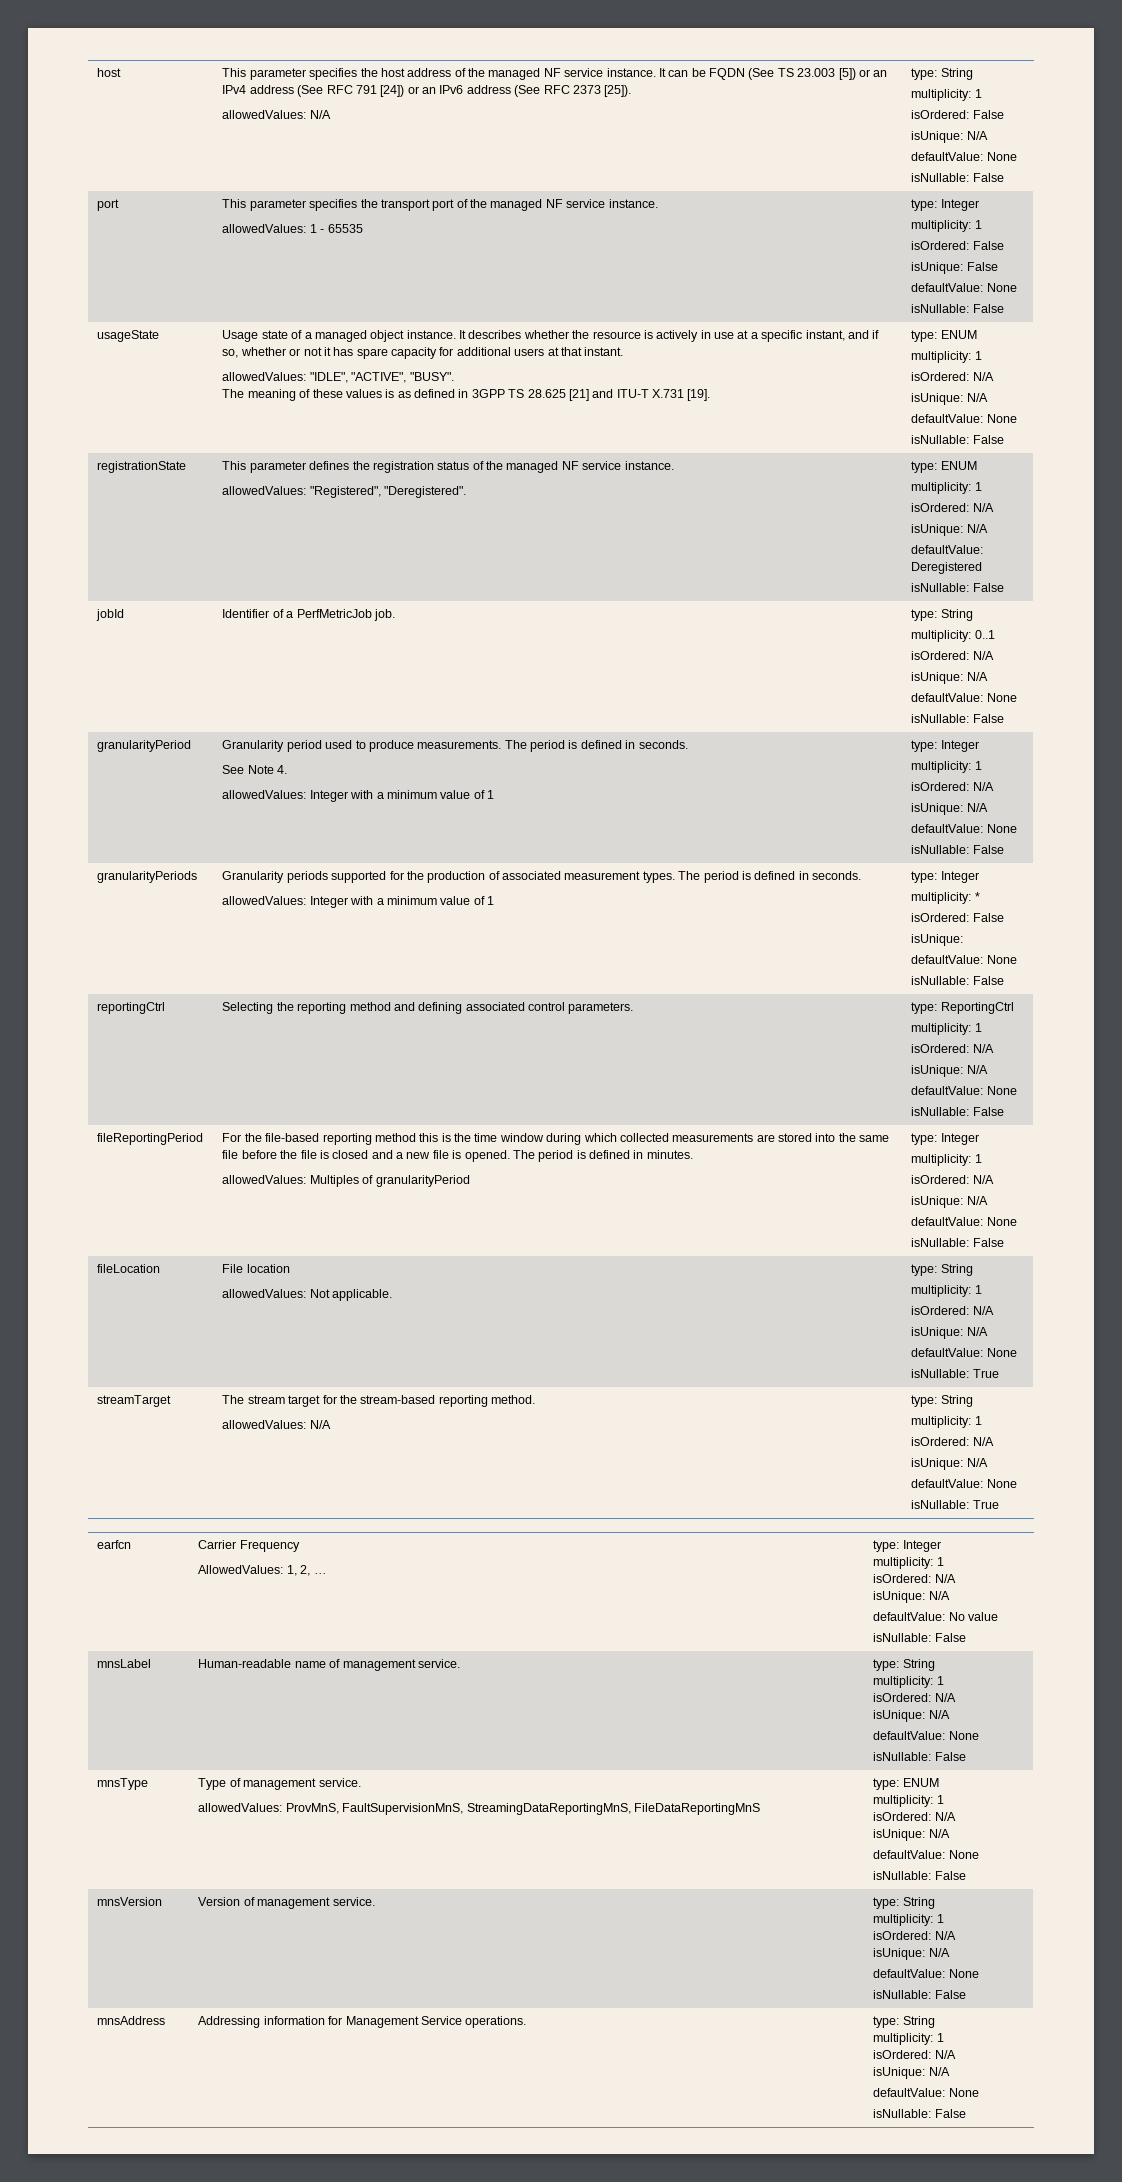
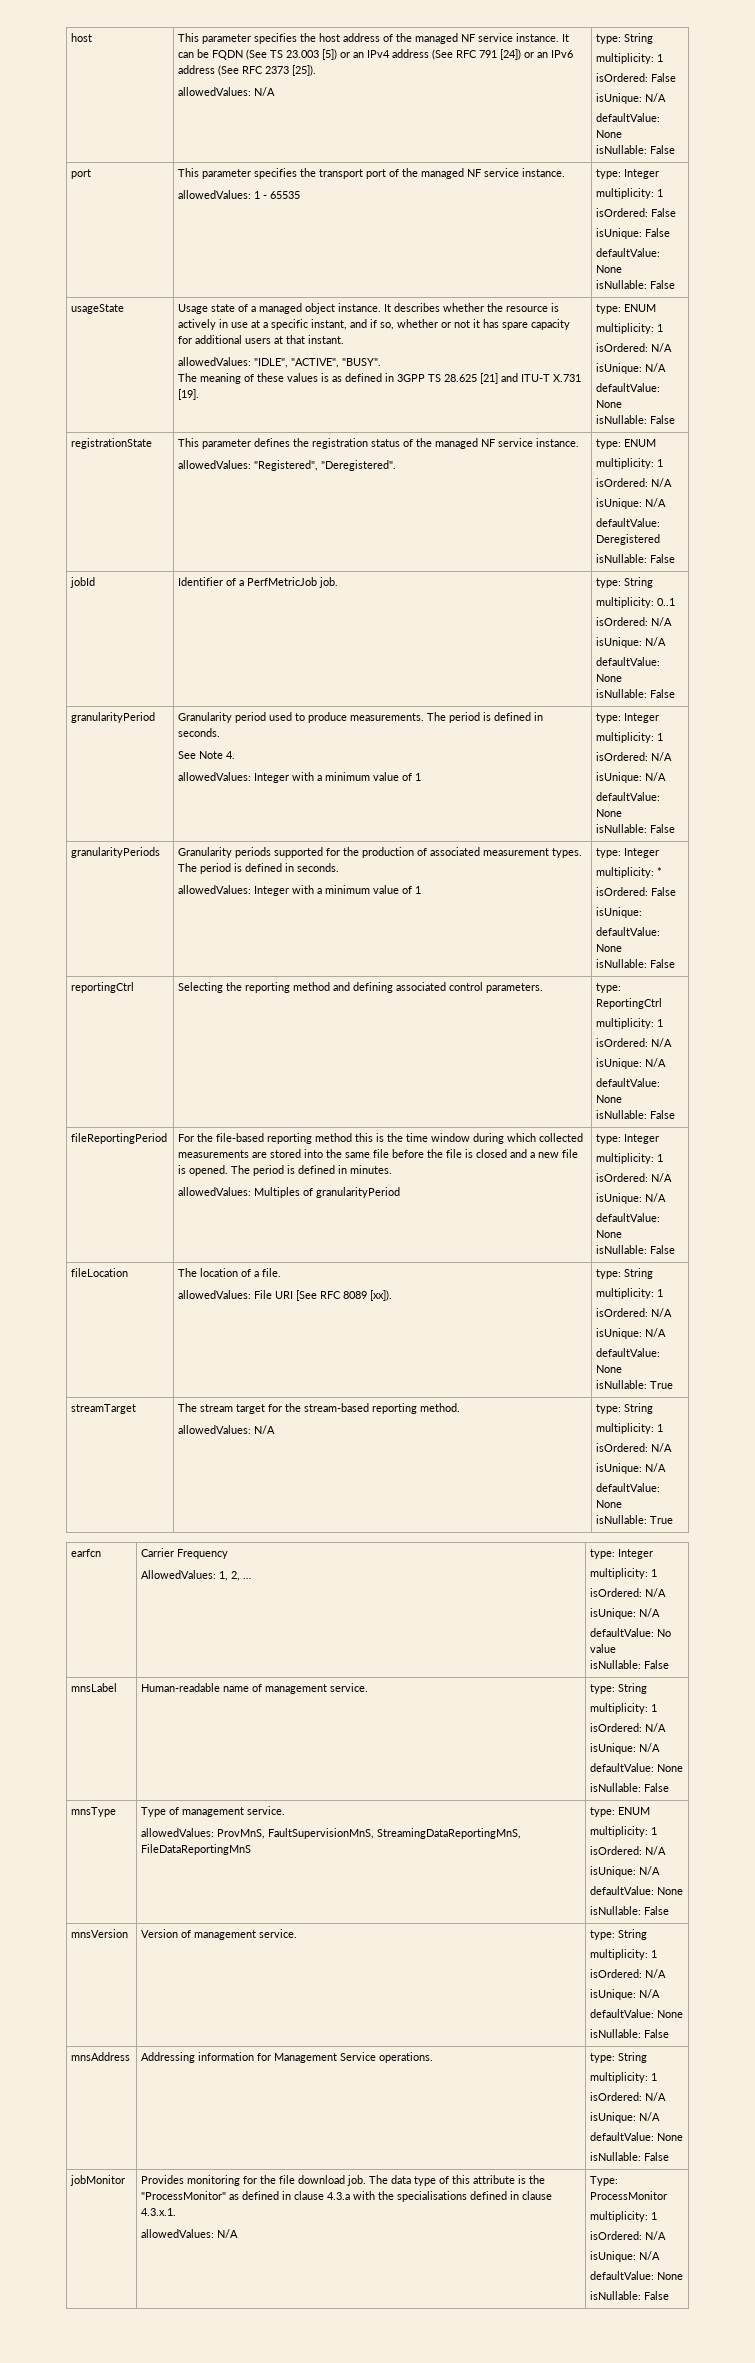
[222,1264,244,1273] File -> [178,1268,198,1277] The
[222,1289,393,1301] // allowedValues: Not applicable. -> [241,1268,282,1277] [178,1290,393,1301] of a file. // allowedValues: File URI [See RFC 8089 [xx]).
(966, 2113) none -> [70,2175,126,2186] [141,2175,546,2186] [141,2191,553,2202] [141,2208,177,2216] [141,2229,239,2238] [590,2176,619,2186] [590,2191,668,2200] [590,2211,658,2222] [590,2231,667,2240] [590,2251,661,2262] [590,2271,684,2280] [590,2291,670,2300] // jobMonitor | Provides monitoring for the file download job. The data type of this attribute is the "ProcessMonitor" as defined in clause 4.3.a with the specialisations defined in clause 4.3.x.1. // allowedValues: N/A | Type: ProcessMonitor // multiplicity: 1 // isOrdered: N/A // isUnique: N/A // defaultValue: None // isNullable: False

